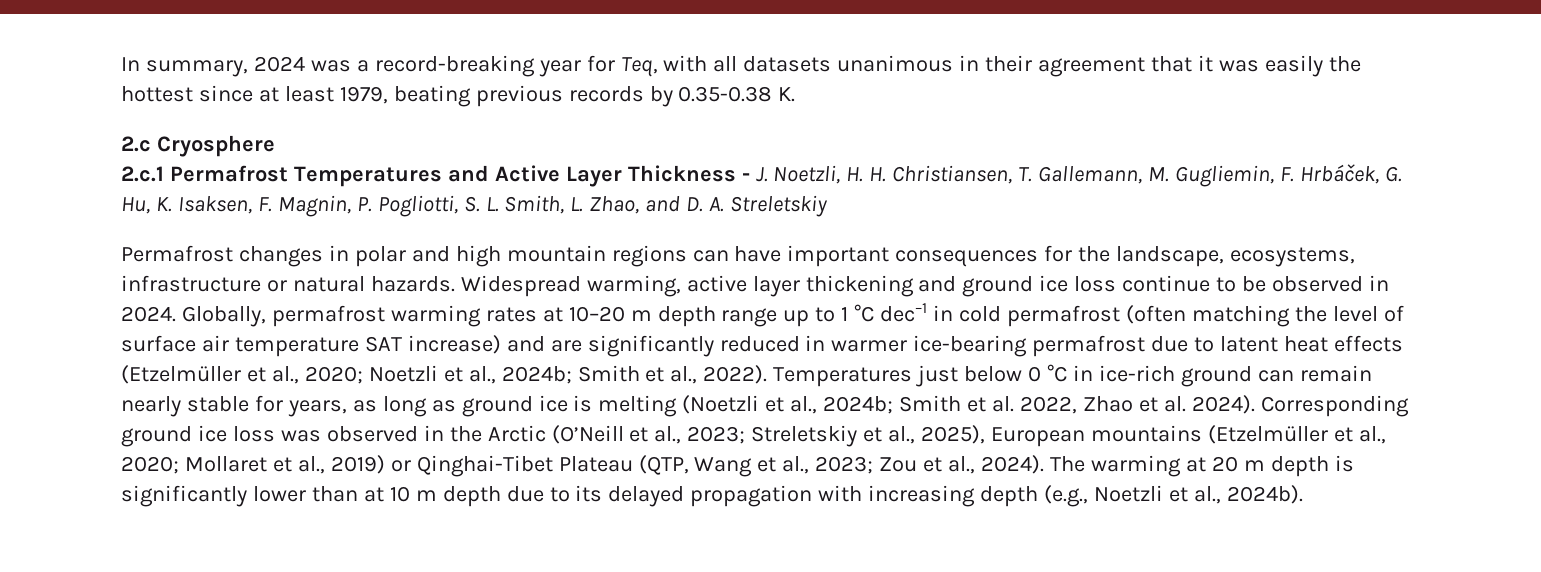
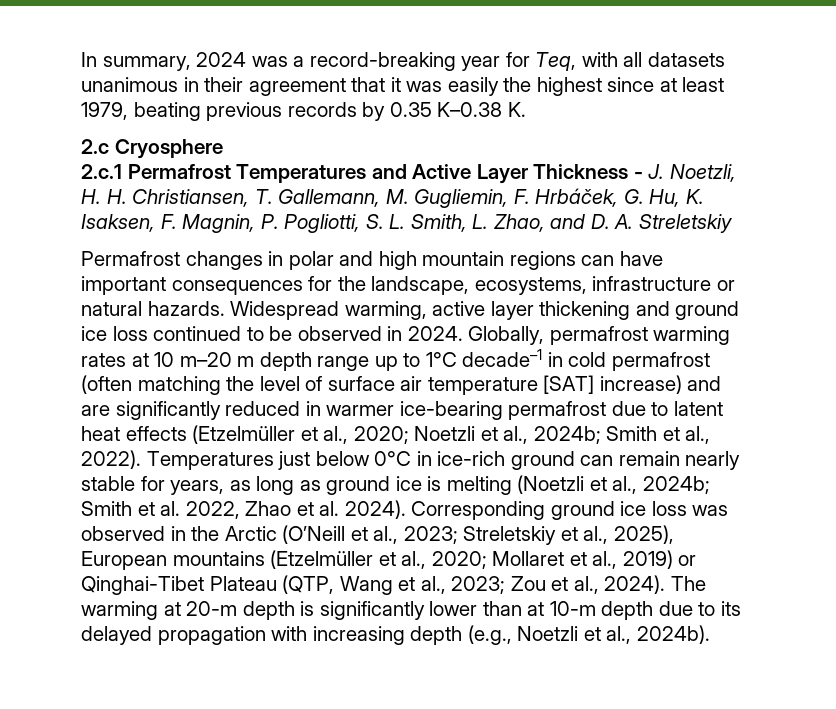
[121,86,193,102] hottest -> [536,77,602,96] highest
[678,86,773,102] 0.35-0.38 -> [389,102,503,117] 0.35 K–0.38
[1122,275,1211,292] continue -> [153,326,242,341] continued
[568,306,625,322] 10–20 -> [154,352,232,367] 10 m–20
[841,303,928,322] 1 °C dec–1 -> [425,349,543,367] 1°C decade–1
[364,336,402,352] SAT -> [543,375,595,394] [SAT]
[1028,364,1068,382] 0 °C -> [374,451,412,466] 0°C
[1211,456,1265,472] 20 m -> [186,601,238,616] 20-m
[389,486,437,502] 10 m -> [549,601,596,616] 10-m

